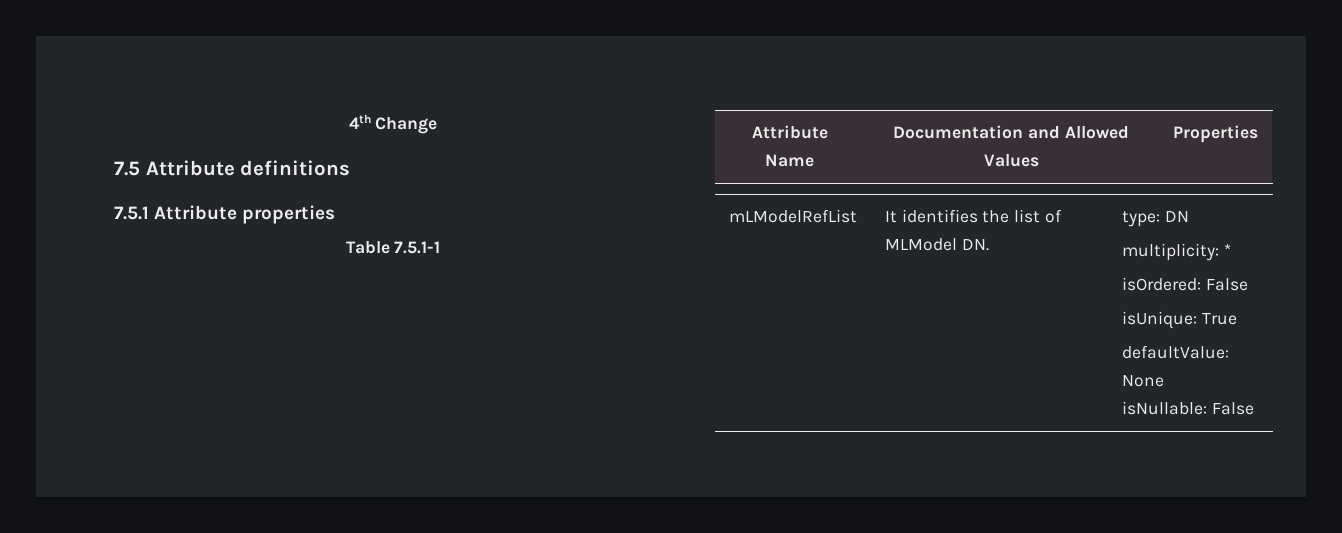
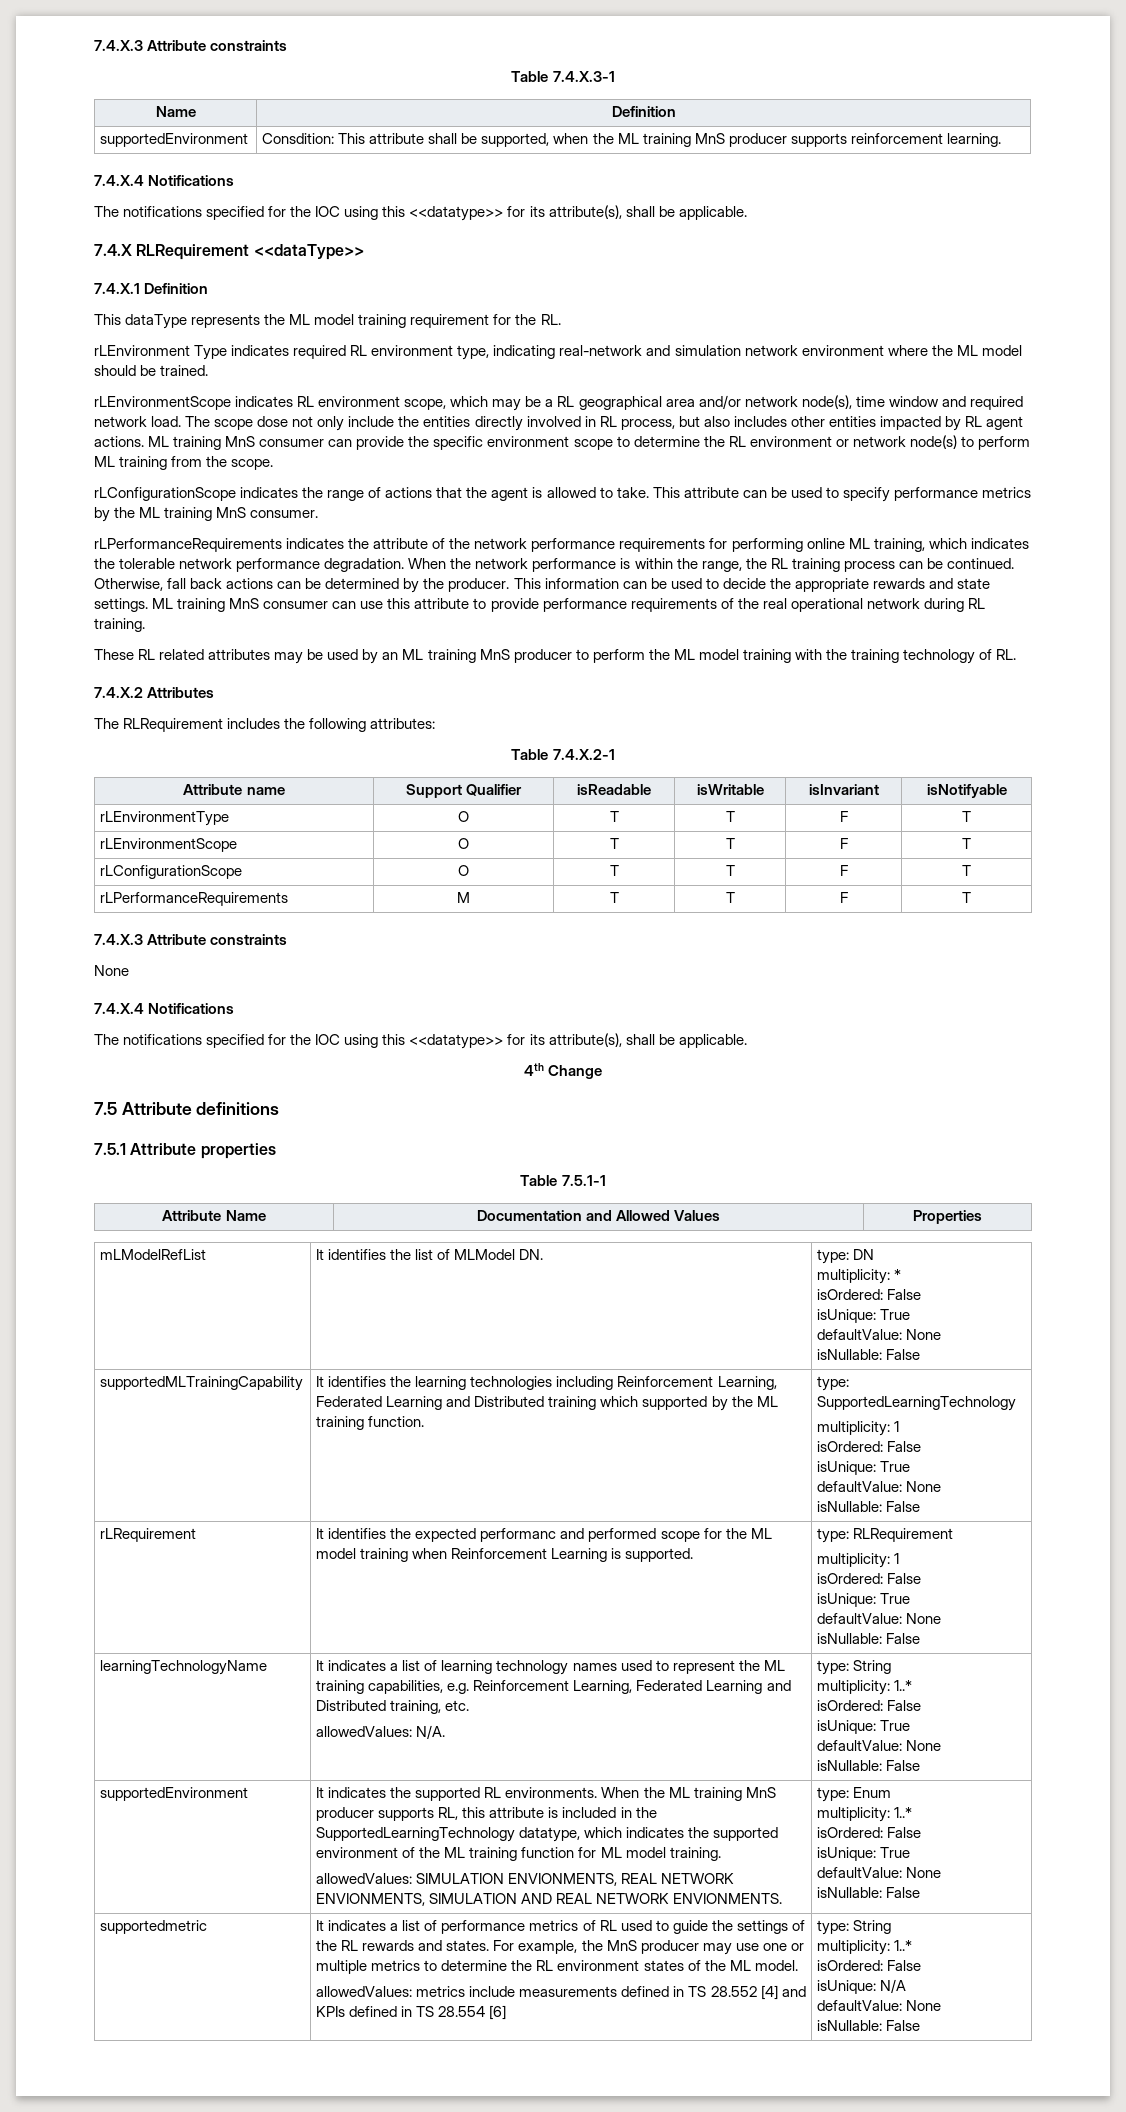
(348, 121) none -> [94,40,288,51] [511,71,615,82] [155,106,196,117] [611,106,676,117] [100,133,249,147] [262,133,1001,147] [94,175,235,186] [94,205,747,221] [94,244,364,260] [94,283,209,294] [94,314,561,329] [94,345,1022,360] [94,365,209,376] [94,395,1023,411] [94,416,1024,431] [94,435,1030,450] [94,456,274,470] [94,487,1032,502] [94,507,319,522] [94,538,1029,552] [94,558,1014,572] [94,578,991,593] [94,598,985,612] [94,618,145,632] [94,649,1017,664] [94,687,215,698] [94,718,436,732] [511,749,615,760] [183,784,285,795] [405,784,523,798] [577,784,651,795] [696,784,764,795] [808,784,879,795] [926,784,1007,798] [100,811,230,826] [458,811,469,822] [609,811,619,822] [725,811,735,822] [839,811,848,822] [962,811,971,822] [100,838,238,852] [458,838,469,849] [609,838,619,849] [725,838,735,849] [839,838,848,849] [962,838,971,849] [100,865,243,879] [458,865,469,876] [609,865,619,876] [725,865,735,876] [839,865,848,876] [962,865,971,876] [100,892,289,906] [457,892,470,903] [609,892,619,903] [725,892,735,903] [839,892,848,903] [962,892,971,903] [94,934,288,945] [94,965,129,976] [94,1003,235,1014] [94,1033,747,1049] 7.4.X.3 Attribute constraints // Table 7.4.X.3-1 // Name | Definition // supportedEnvironment | Consdition: This attribute shall be supported, when the ML training MnS producer supports reinforcement learning. // 7.4.X.4 Notifications // The notifications specified for the IOC using this <<datatype>> for its attribute(s), shall be applicable. // 7.4.X RLRequirement <<dataType>> // 7.4.X.1 Definition // This dataType represents the ML model training requirement for the RL. // rLEnvironment Type indicates required RL environment type, indicating real-network and simulation network environment where the ML model should be trained. // rLEnvironmentScope indicates RL environment scope, which may be a RL geographical area and/or network node(s), time window and required network load. The scope dose not only include the entities directly involved in RL process, but also includes other entities impacted by RL agent actions. ML training MnS consumer can provide the specific environment scope to determine the RL environment or network node(s) to perform ML training from the scope. // rLConfigurationScope indicates the range of actions that the agent is allowed to take. This attribute can be used to specify performance metrics by the ML training MnS consumer. // rLPerformanceRequirements indicates the attribute of the network performance requirements for performing online ML training, which indicates the tolerable network performance degradation. When the network performance is within the range, the RL training process can be continued. Otherwise, fall back actions can be determined by the producer. This information can be used to decide the appropriate rewards and state settings. ML training MnS consumer can use this attribute to provide performance requirements of the real operational network during RL training. // These RL related attributes may be used by an ML training MnS producer to perform the ML model training with the training technology of RL. // 7.4.X.2 Attributes // The RLRequirement includes the following attributes: // Table 7.4.X.2-1 // Attribute name | Support Qualifier | isReadable | isWritable | isInvariant | isNotifyable // rLEnvironmentType | O | T | T | F | T // rLEnvironmentScope | O | T | T | F | T // rLConfigurationScope | O | T | T | F | T // rLPerformanceRequirements | M | T | T | F | T // 7.4.X.3 Attribute constraints // None // 7.4.X.4 Notifications // The notifications specified for the IOC using this <<datatype>> for its attribute(s), shall be applicable. //
(1254, 408) none -> [100,1376,304,1391] [316,1376,777,1390] [316,1396,778,1411] [316,1416,425,1430] [817,1376,850,1391] [817,1396,1017,1411] [817,1421,900,1436] [817,1441,922,1452] [817,1461,911,1475] [817,1481,942,1492] [817,1501,921,1512] [100,1528,197,1542] [316,1528,772,1542] [316,1548,694,1562] [817,1528,954,1543] [817,1553,900,1568] [817,1573,922,1584] [817,1593,911,1607] [817,1613,942,1624] [817,1633,921,1644] [100,1660,268,1675] [316,1660,785,1675] [316,1680,791,1694] [316,1700,470,1714] [316,1725,446,1739] [817,1660,892,1675] [817,1680,913,1695] [817,1700,922,1711] [817,1720,911,1734] [817,1740,942,1751] [817,1760,921,1771] [100,1787,249,1801] [316,1787,776,1801] [316,1807,657,1821] [316,1827,779,1842] [316,1847,721,1861] [316,1873,735,1886] [316,1893,783,1906] [817,1787,892,1802] [817,1807,913,1822] [817,1827,922,1838] [817,1847,911,1861] [817,1867,942,1878] [817,1887,921,1898] [100,1920,208,1934] [316,1920,805,1934] [316,1940,804,1955] [316,1960,798,1974] [316,1985,806,2000] [316,2005,507,2020] [817,1920,892,1935] [817,1940,913,1955] [817,1960,922,1971] [817,1979,907,1994] [817,2000,942,2011] [817,2020,921,2031] // supportedMLTrainingCapability | It identifies the learning technologies including Reinforcement Learning, Federated Learning and Distributed training which supported by the ML training function. | type: SupportedLearningTechnology // multiplicity: 1 // isOrdered: False // isUnique: True // defaultValue: None // isNullable: False // rLRequirement | It identifies the expected performanc and performed scope for the ML model training when Reinforcement Learning is supported. | type: RLRequirement // multiplicity: 1 // isOrdered: False // isUnique: True // defaultValue: None // isNullable: False // learningTechnologyName | It indicates a list of learning technology names used to represent the ML training capabilities, e.g. Reinforcement Learning, Federated Learning and Distributed training, etc. // allowedValues: N/A. | type: String // multiplicity: 1..* // isOrdered: False // isUnique: True // defaultValue: None // isNullable: False // supportedEnvironment | It indicates the supported RL environments. When the ML training MnS producer supports RL, this attribute is included in the SupportedLearningTechnology datatype, which indicates the supported environment of the ML training function for ML model training. // allowedValues: SIMULATION ENVIONMENTS, REAL NETWORK ENVIONMENTS, SIMULATION AND REAL NETWORK ENVIONMENTS. | type: Enum // multiplicity: 1..* // isOrdered: False // isUnique: True // defaultValue: None // isNullable: False // supportedmetric | It indicates a list of performance metrics of RL used to guide the settings of the RL rewards and states. For example, the MnS producer may use one or multiple metrics to determine the RL environment states of the ML model. // allowedValues: metrics include measurements defined in TS 28.552 [4] and KPIs defined in TS 28.554 [6] | type: String // multiplicity: 1..* // isOrdered: False // isUnique: N/A // defaultValue: None // isNullable: False

